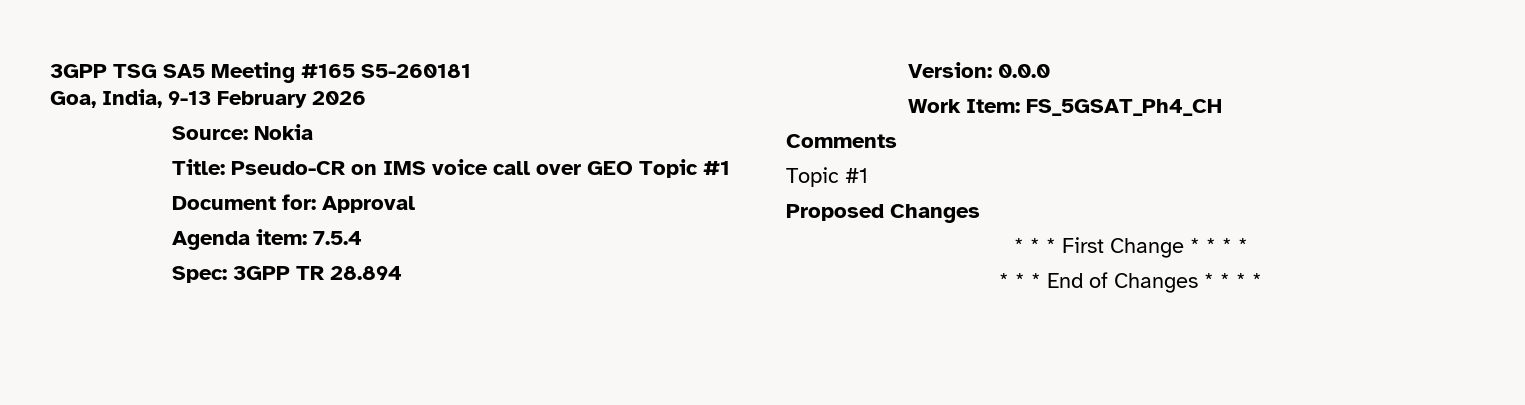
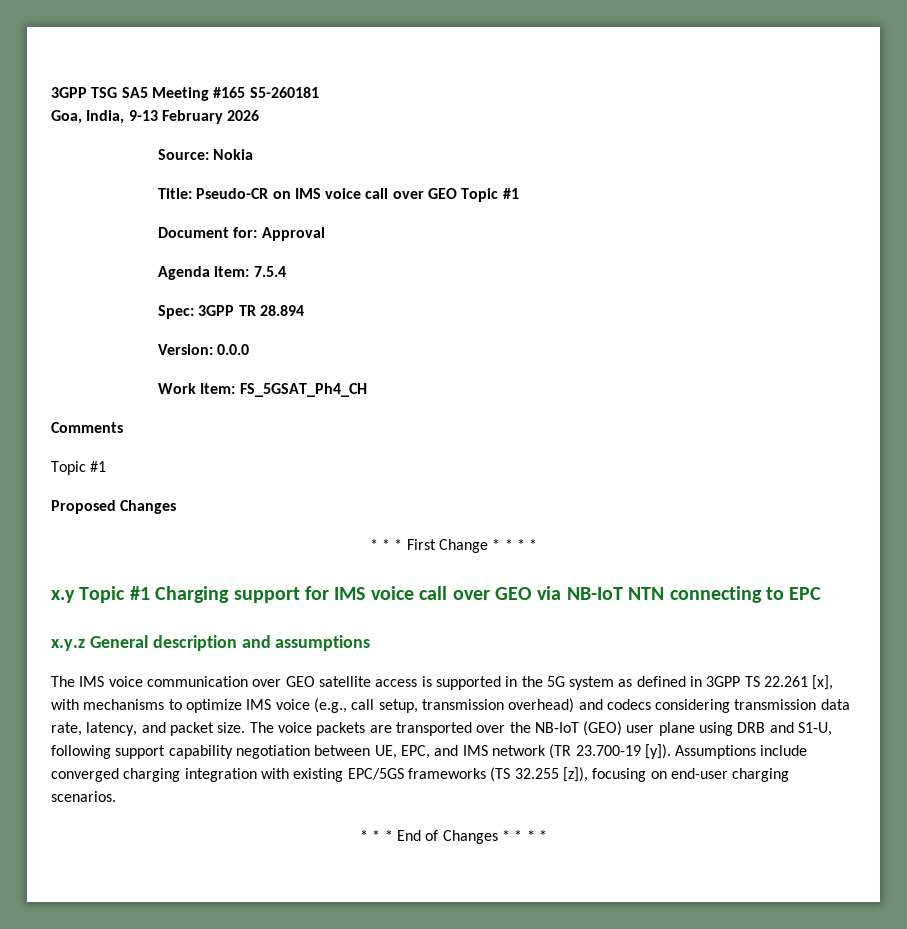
(1248, 245) none -> [51,586,822,603] [51,635,371,651] [51,675,834,690] [51,698,850,713] [51,721,833,736] [51,744,808,759] [51,767,790,782] [51,791,116,802] // x.y Topic #1 Charging support for IMS voice call over GEO via NB-IoT NTN connecting to EPC // x.y.z General description and assumptions // The IMS voice communication over GEO satellite access is supported in the 5G system as defined in 3GPP TS 22.261 [x], with mechanisms to optimize IMS voice (e.g., call setup, transmission overhead) and codecs considering transmission data rate, latency, and packet size. The voice packets are transported over the NB-IoT (GEO) user plane using DRB and S1-U, following support capability negotiation between UE, EPC, and IMS network (TR 23.700-19 [y]). Assumptions include converged charging integration with existing EPC/5GS frameworks (TS 32.255 [z]), focusing on end-user charging scenarios.

